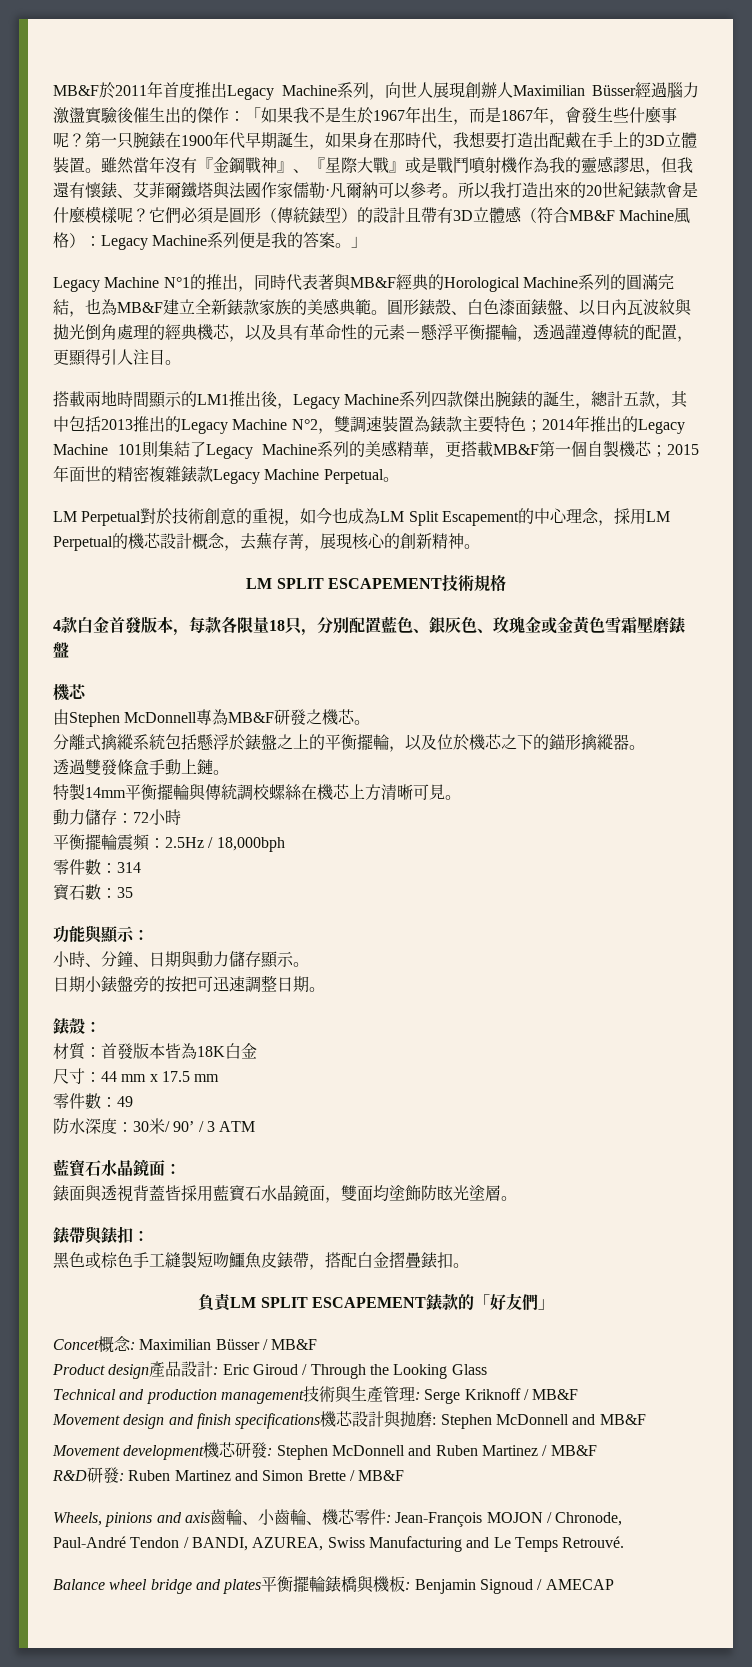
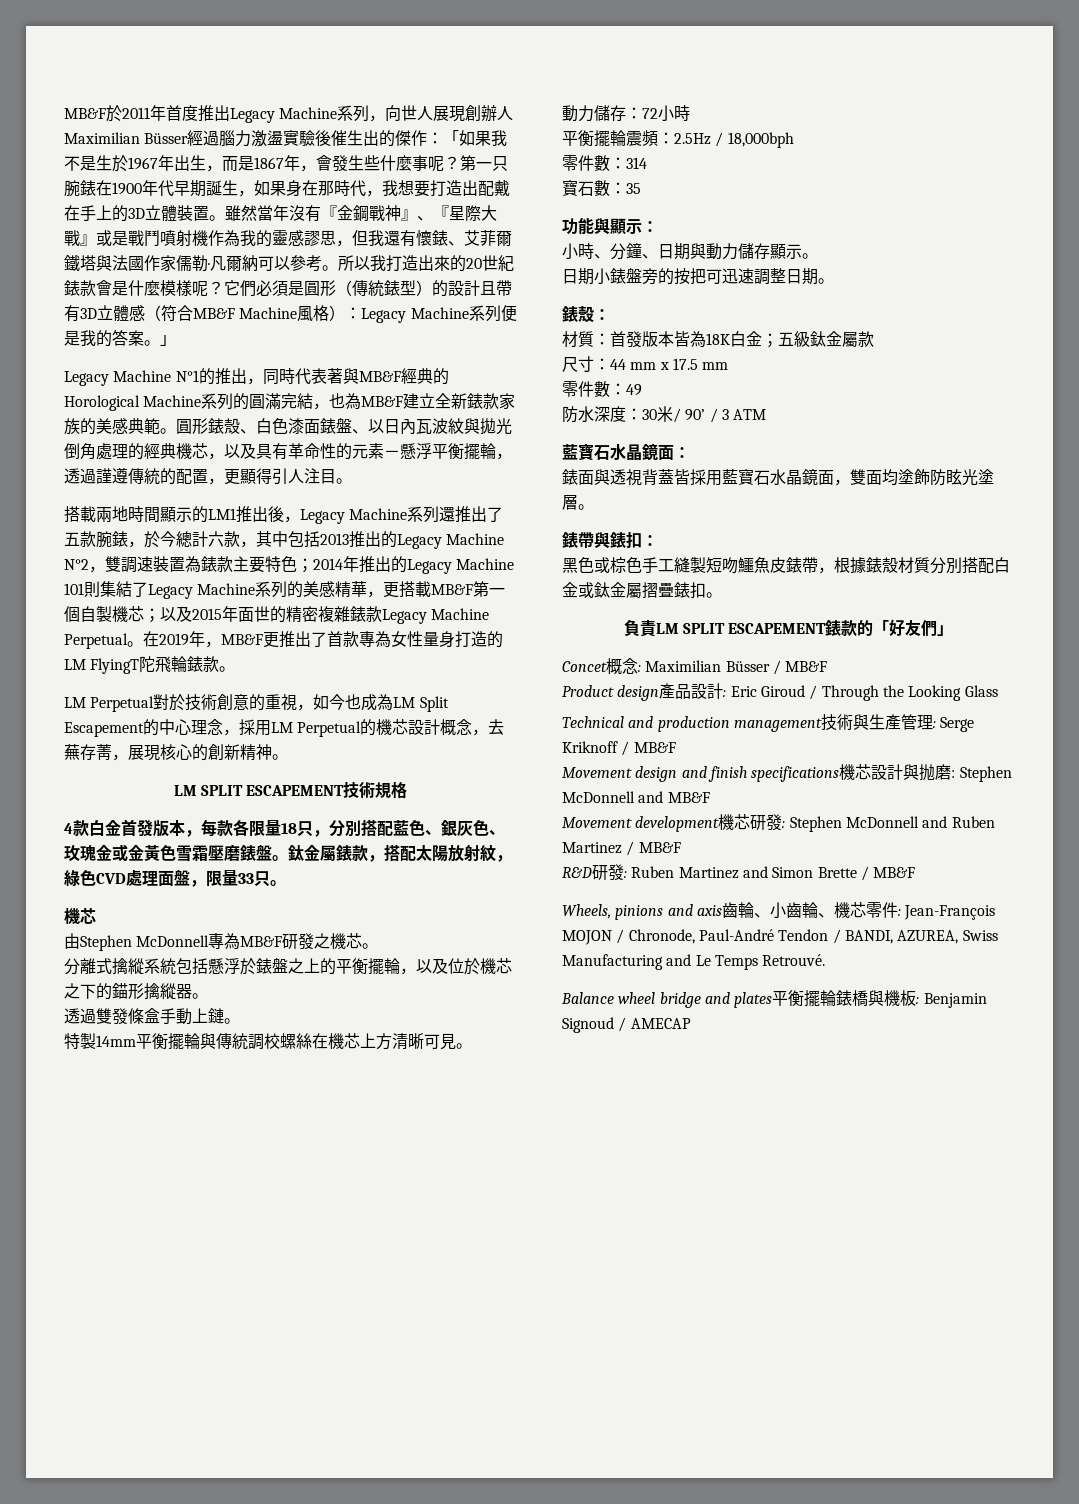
[431,391,640,409] 四款傑出腕錶的誕生，總計五 -> [439,506,504,523] [64,531,224,548] 還推出了五款腕錶，於今總計六
(667, 451) none -> [160,606,192,622] 以及
(399, 479) none -> [143,631,503,648] [64,656,236,674] 在2019年，MB&F更推出了首款專為女性量身打造的LM FlyingT陀飛輪錶款。
[349,617,381,633] 配置 -> [361,819,393,837] 搭配
(69, 650) none -> [272,844,512,862] [64,869,286,887] 。鈦金屬錶款，搭配太陽放射紋，綠色CVD處理面盤，限量33只。
(257, 1051) none -> [762,331,874,348] ；五級鈦金屬款
[325,1252,389,1268] 搭配白金 -> [834,557,1010,574] [562,582,642,598] 根據錶殼材質分別搭配白金或鈦金屬

